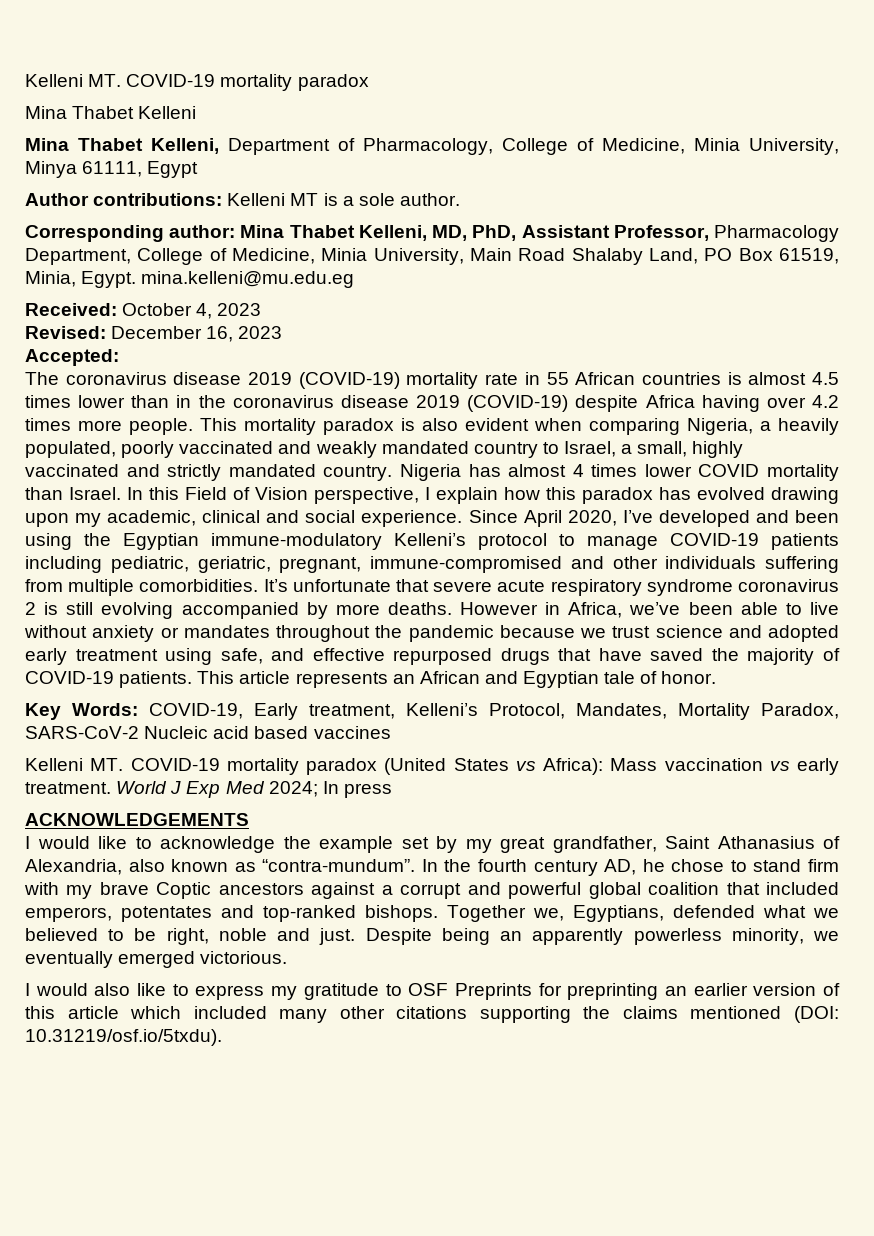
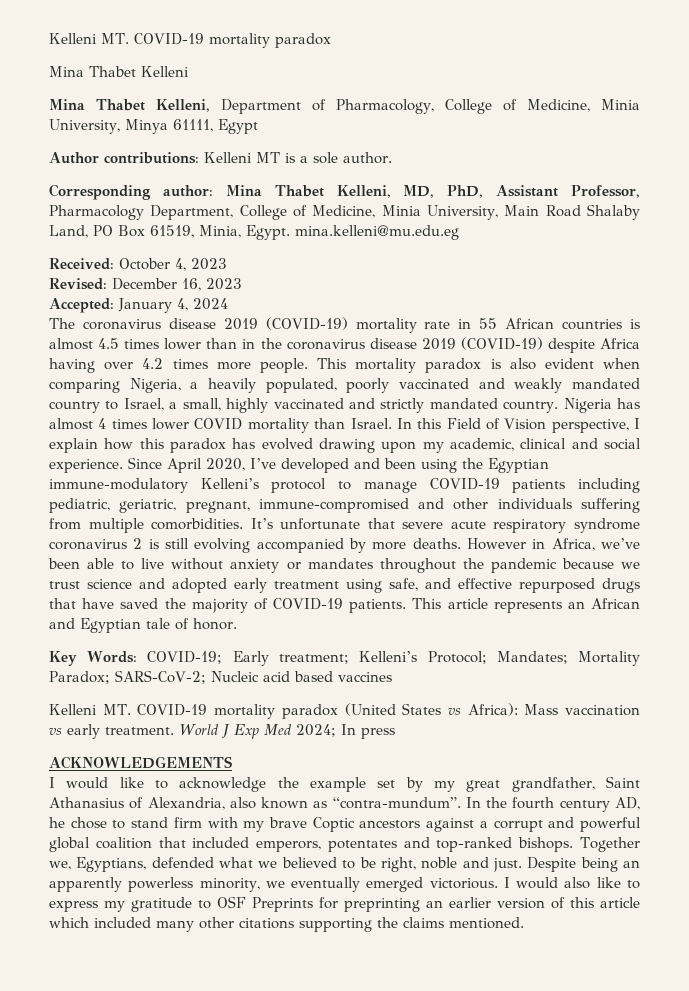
(119, 357) none -> [118,298,228,313] January 4, 2024
[149,703,839,720] [25,726,139,739] COVID-19, Early treatment, Kelleni’s Protocol, Mandates, Mortality Paradox, SARS-CoV-2 -> [147,651,640,666] [49,670,206,684] COVID-19; Early treatment; Kelleni’s Protocol; Mandates; Mortality Paradox; SARS-CoV-2;
(288, 957) // -> (498, 883) none
[690,1006,839,1023] [25,1029,222,1046] mentioned (DOI: 10.31219/osf.io/5txdu). -> [449,917,524,929] mentioned.

